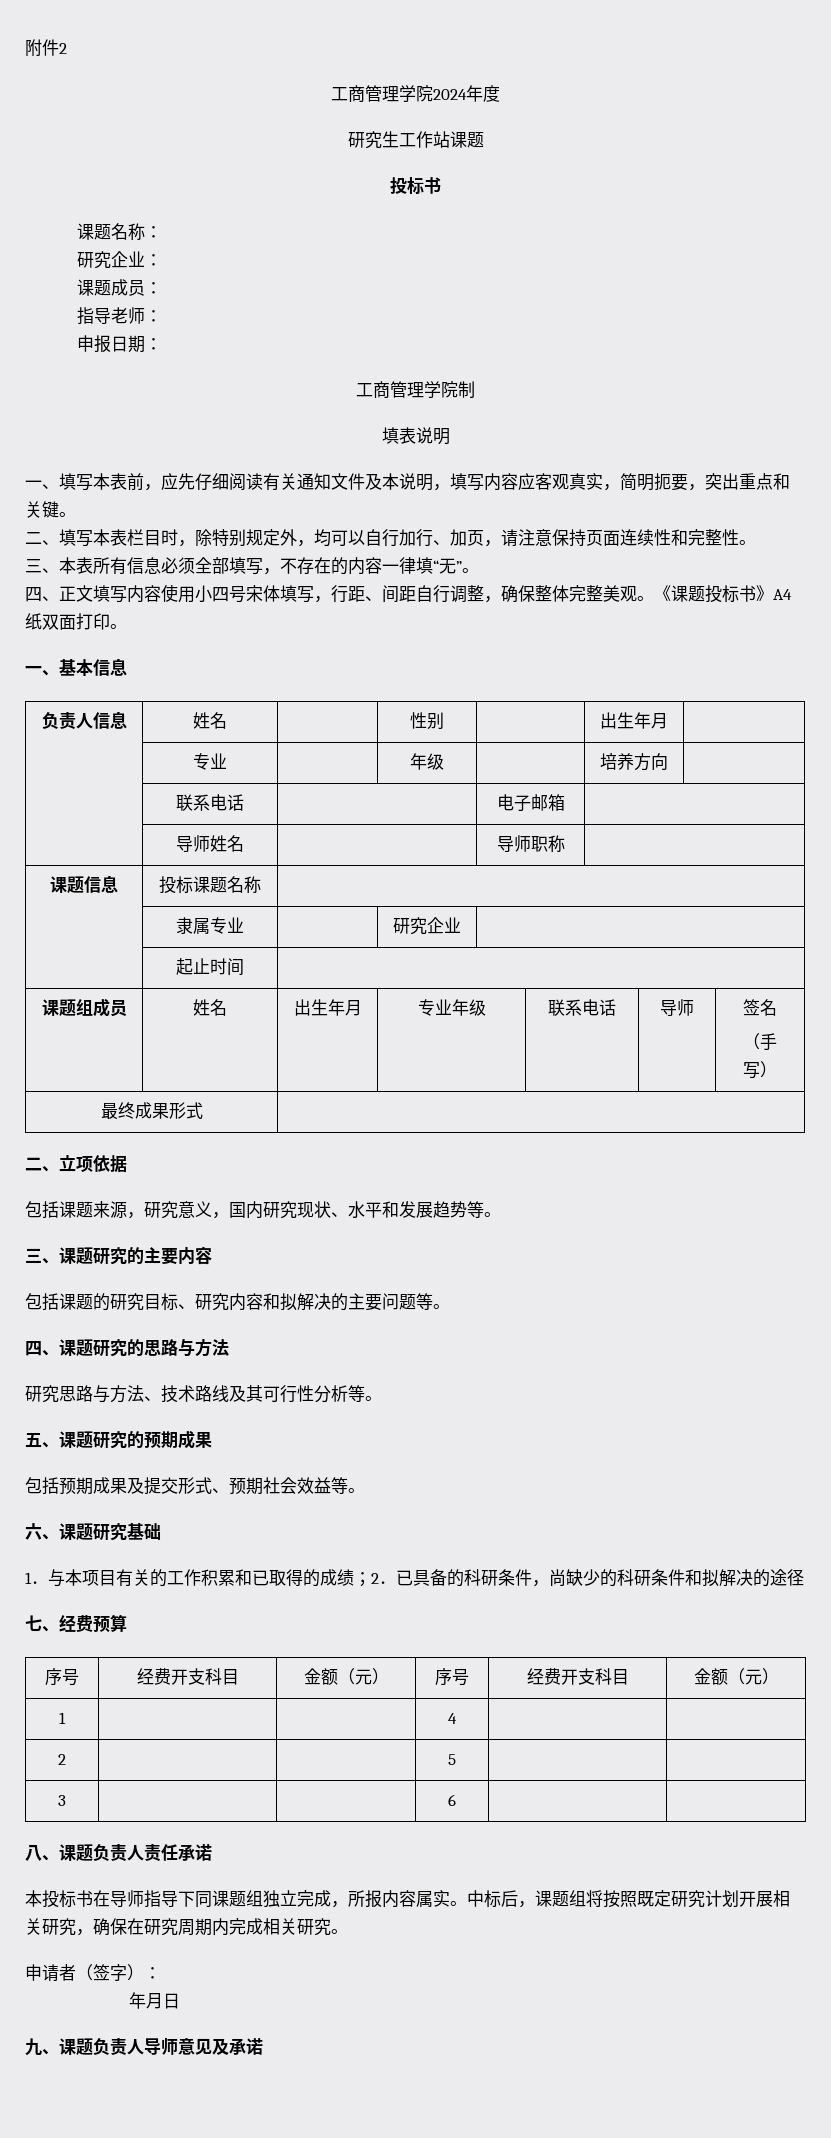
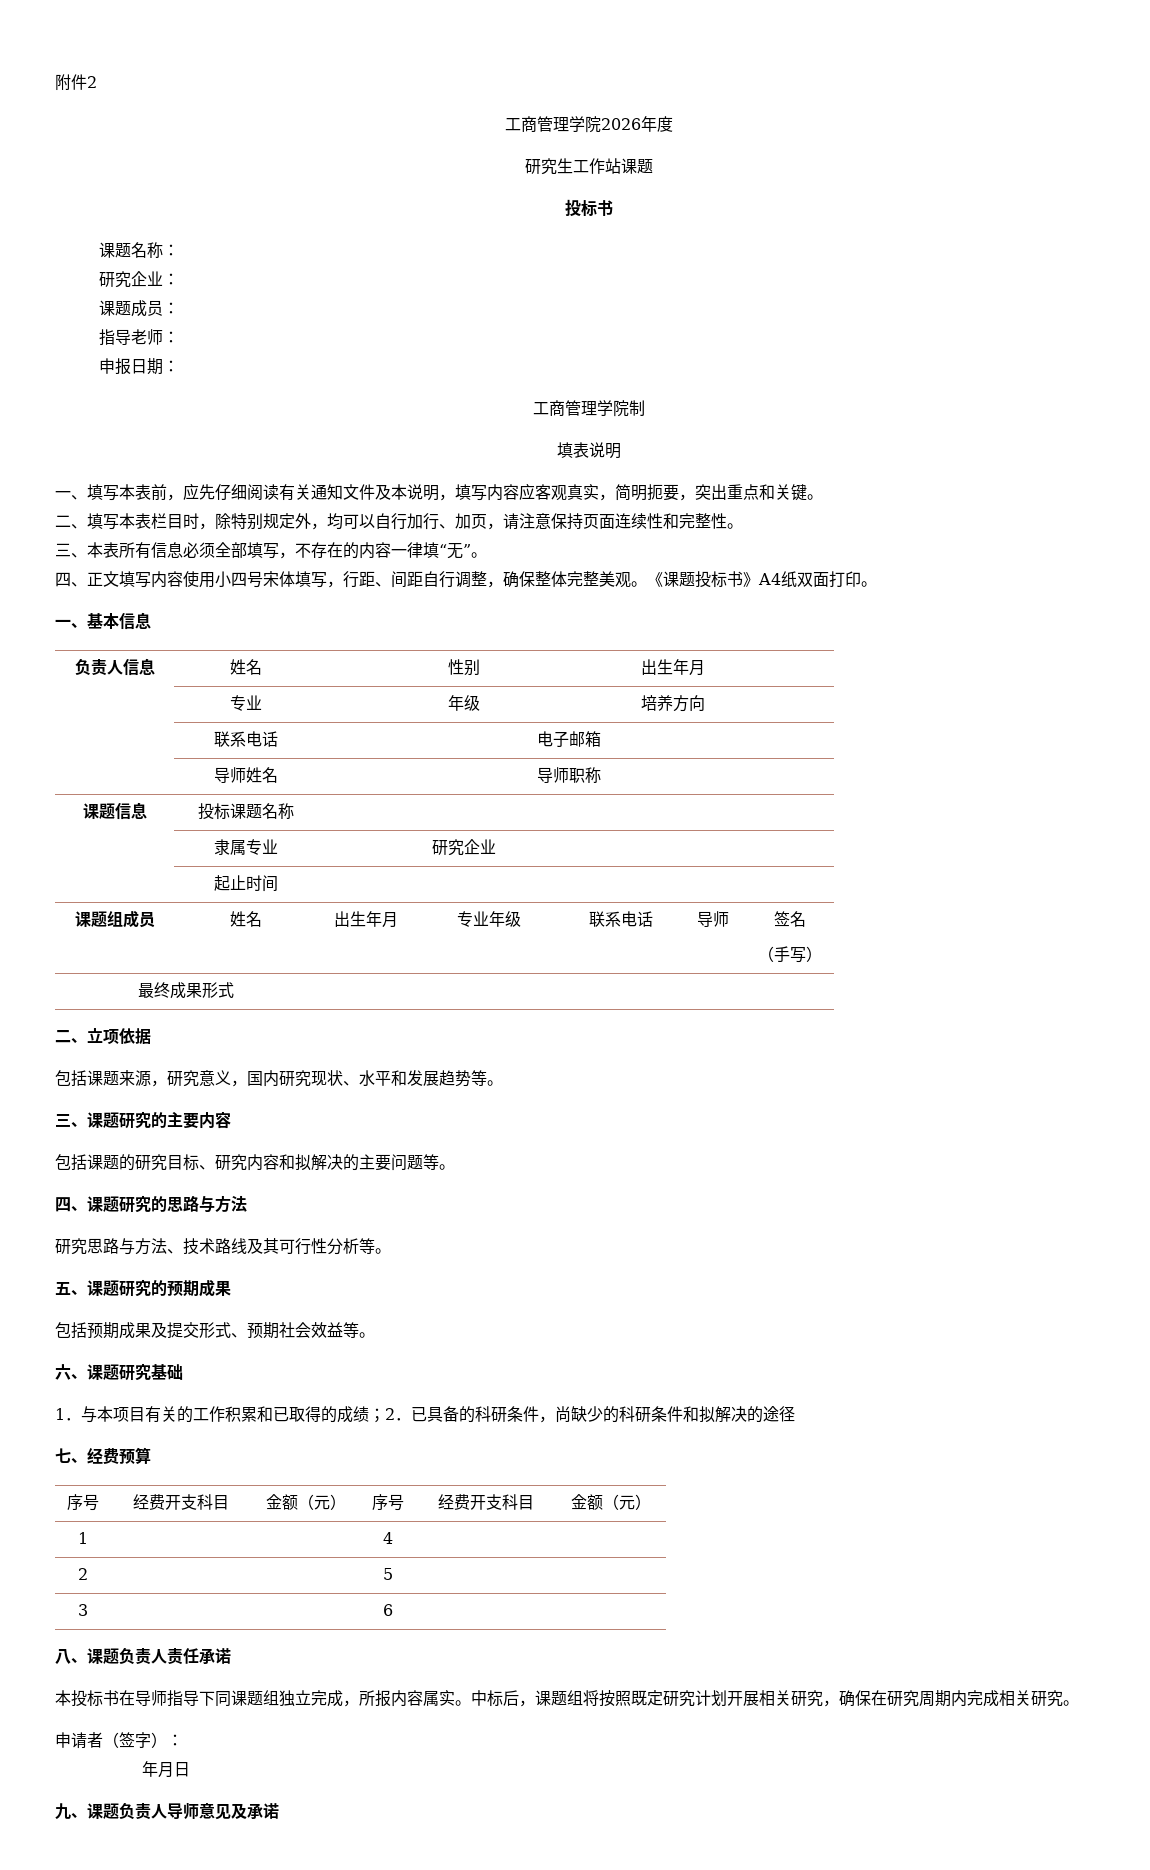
[433,89,467,100] 2024 -> [601,118,641,130] 2026

